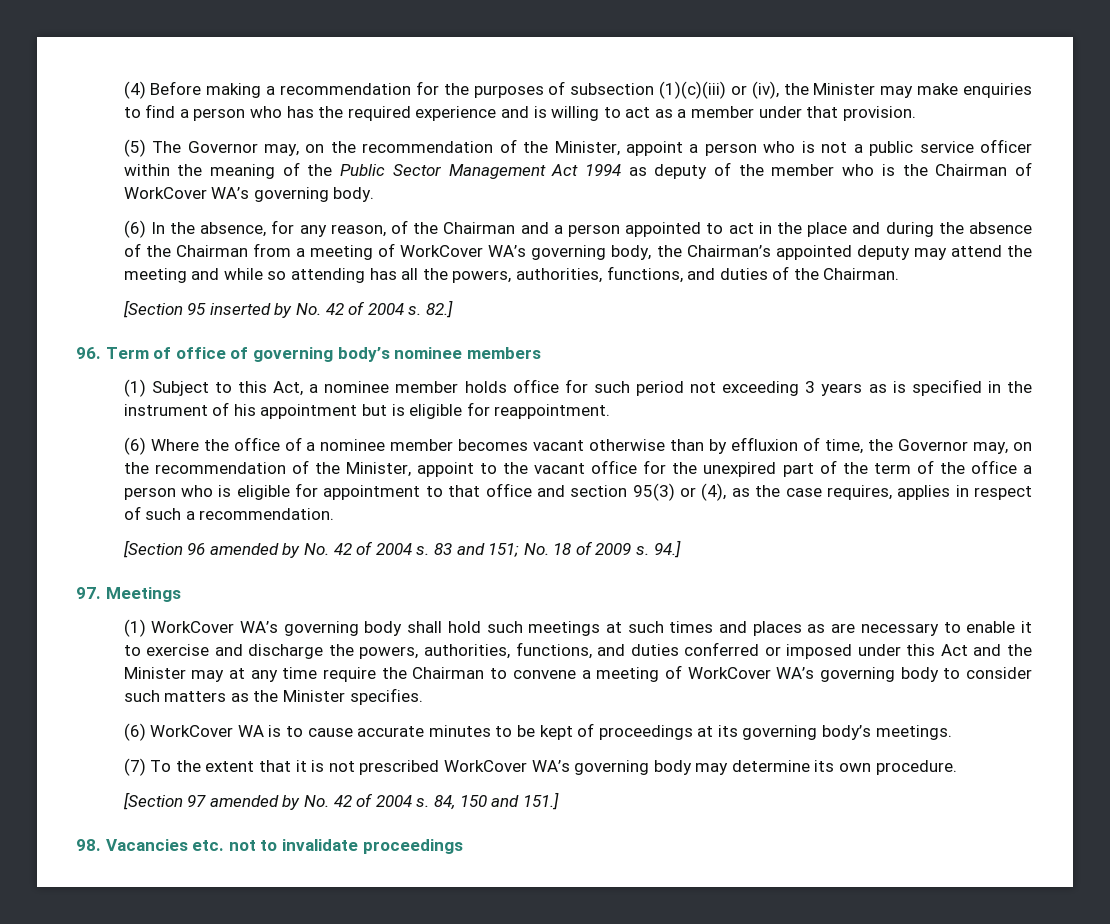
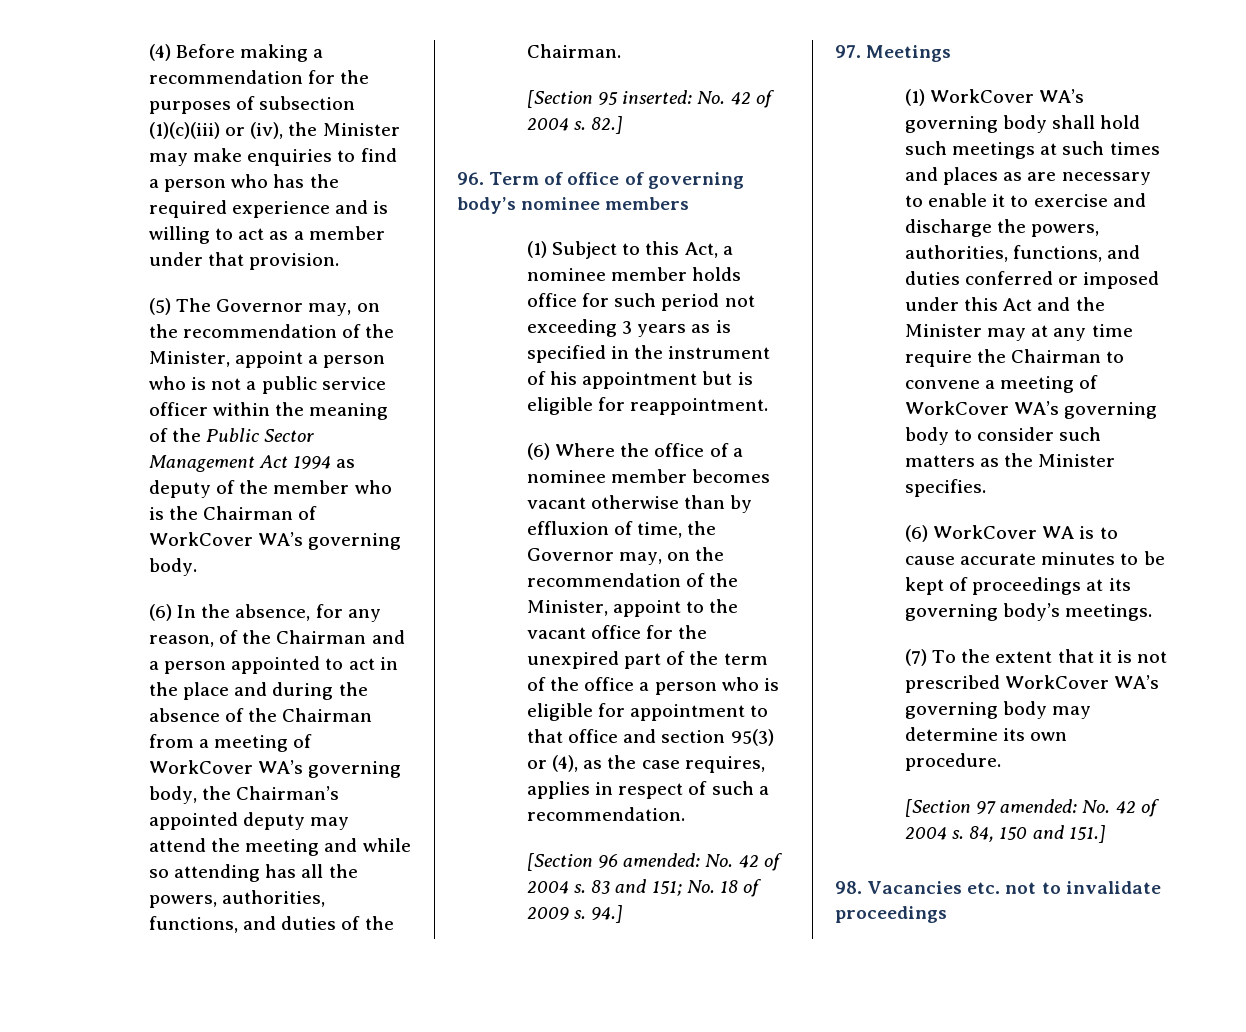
[209,303,293,318] inserted by -> [622,90,693,104] inserted:
[209,543,301,558] amended by -> [623,853,701,867] amended:
[209,795,301,810] amended by -> [1000,799,1078,813] amended:

